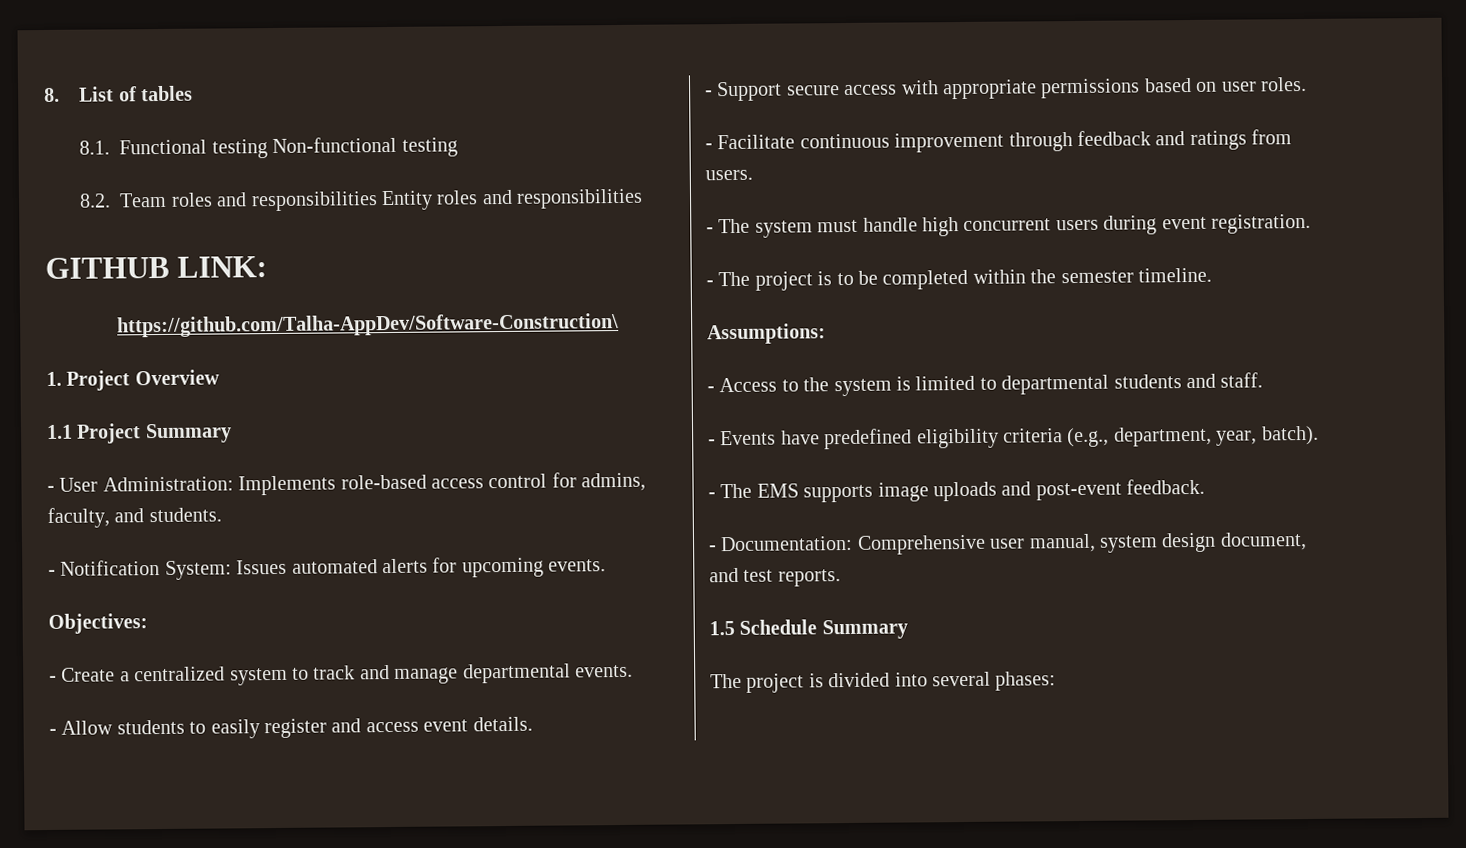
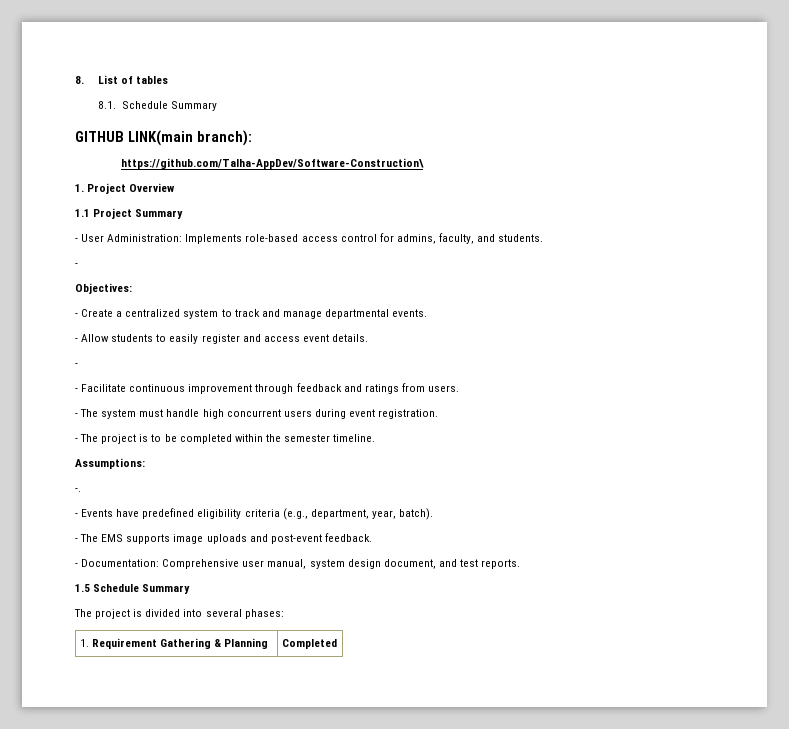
[119,136,458,159] [79,188,644,212] Functional testing Non-functional testing // 8.2. Team roles and responsibilities Entity roles and responsibilities -> [121,101,217,111] Schedule Summary
[177,256,268,278] LINK: -> [127,130,252,146] LINK(main branch):
[60,557,607,580] Notification System: Issues automated alerts for upcoming events. -> (78, 265) none
[717,76,1307,102] Support secure access with appropriate permissions based on user roles. -> (78, 365) none
[707,372,1264,397] - Access to the system is limited to departmental students and staff. -> [75,488,81,492] -.
(1057, 681) none -> [79,638,269,649] [281,639,337,649] // 1. Requirement Gathering & Planning | Completed

